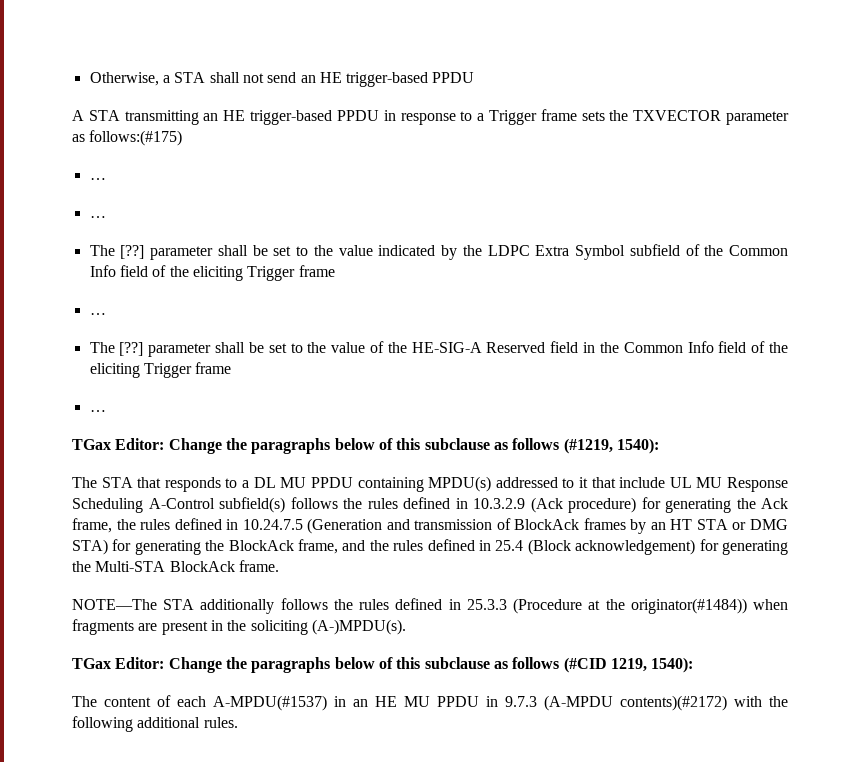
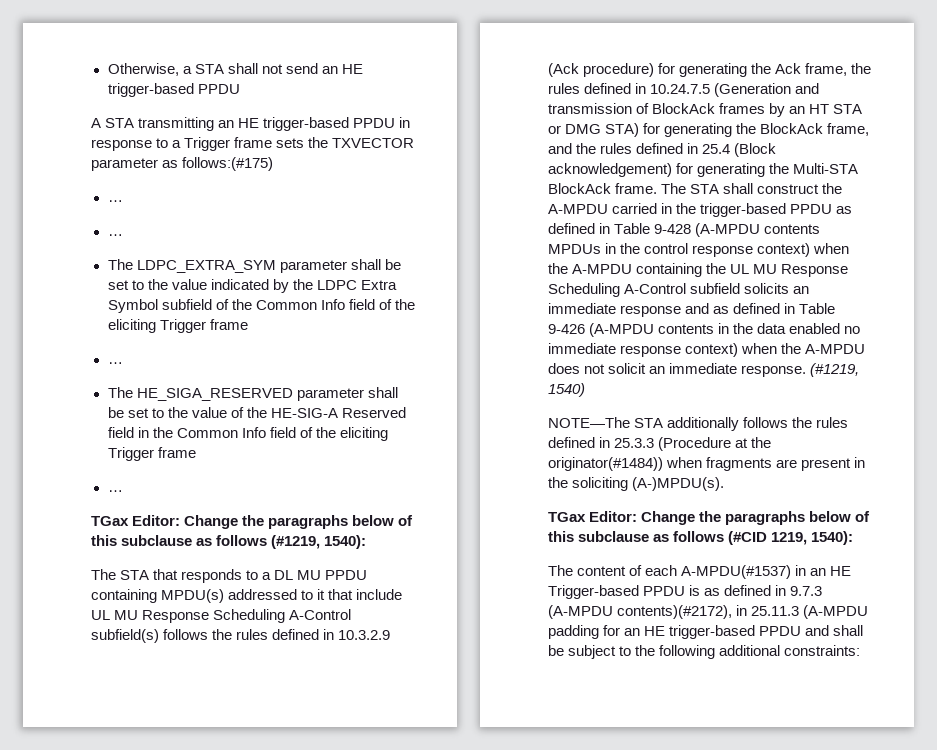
[120,245,145,259] [??] -> [136,260,276,273] LDPC_EXTRA_SYM
[119,342,144,356] [??] -> [136,388,293,401] HE_SIGA_RESERVED
(279, 566) none -> [661,183,843,194] [548,203,853,217] [548,223,821,237] [548,243,850,257] [548,263,849,277] [548,283,810,297] [548,303,836,317] [548,323,861,337] [548,343,866,357] [548,363,860,377] [548,383,585,397] The STA shall construct the A-MPDU carried in the trigger-based PPDU as defined in Table 9-428 (A-MPDU contents MPDUs in the control response context) when the A-MPDU containing the UL MU Response Scheduling A-Control subfield solicits an immediate response and as defined in Table 9-426 (A-MPDU contents in the data enabled no immediate response context) when the A-MPDU does not solicit an immediate response. (#1219, 1540)
[404,695,762,711] MU PPDU in 9.7.3 (A-MPDU contents)(#2172) with -> [548,585,823,599] [548,605,869,619] [548,625,864,639] [548,645,632,659] Trigger-based PPDU is as defined in 9.7.3 (A-MPDU contents)(#2172), in 25.11.3 (A-MPDU padding for an HE trigger-based PPDU and shall be subject to
[203,717,238,728] rules. -> [784,645,861,656] constraints:

